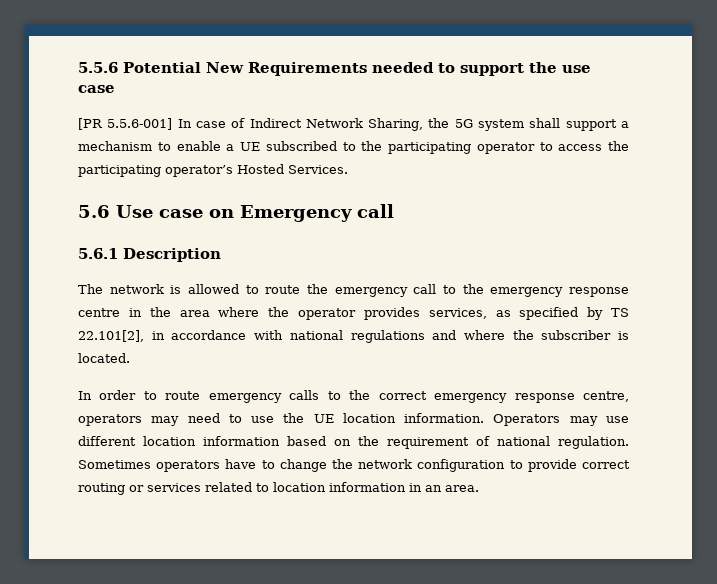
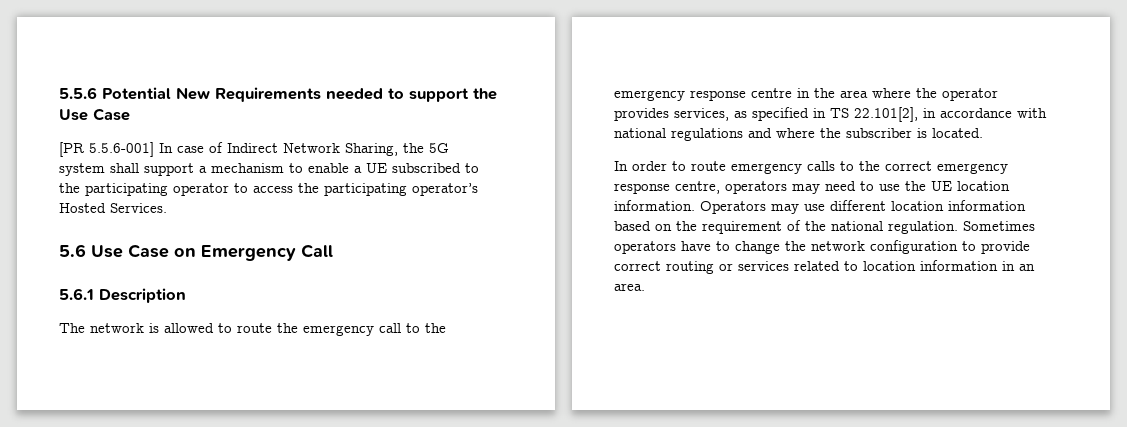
[562,65,591,73] [78,85,115,93] use case -> [59,108,130,121] Use Case
[159,209,203,218] case -> [128,244,169,258] Case
[357,204,394,218] call -> [301,244,333,258] Call
[587,307,604,320] by -> [813,108,826,118] in
(490, 441) none -> [805,221,826,231] the

